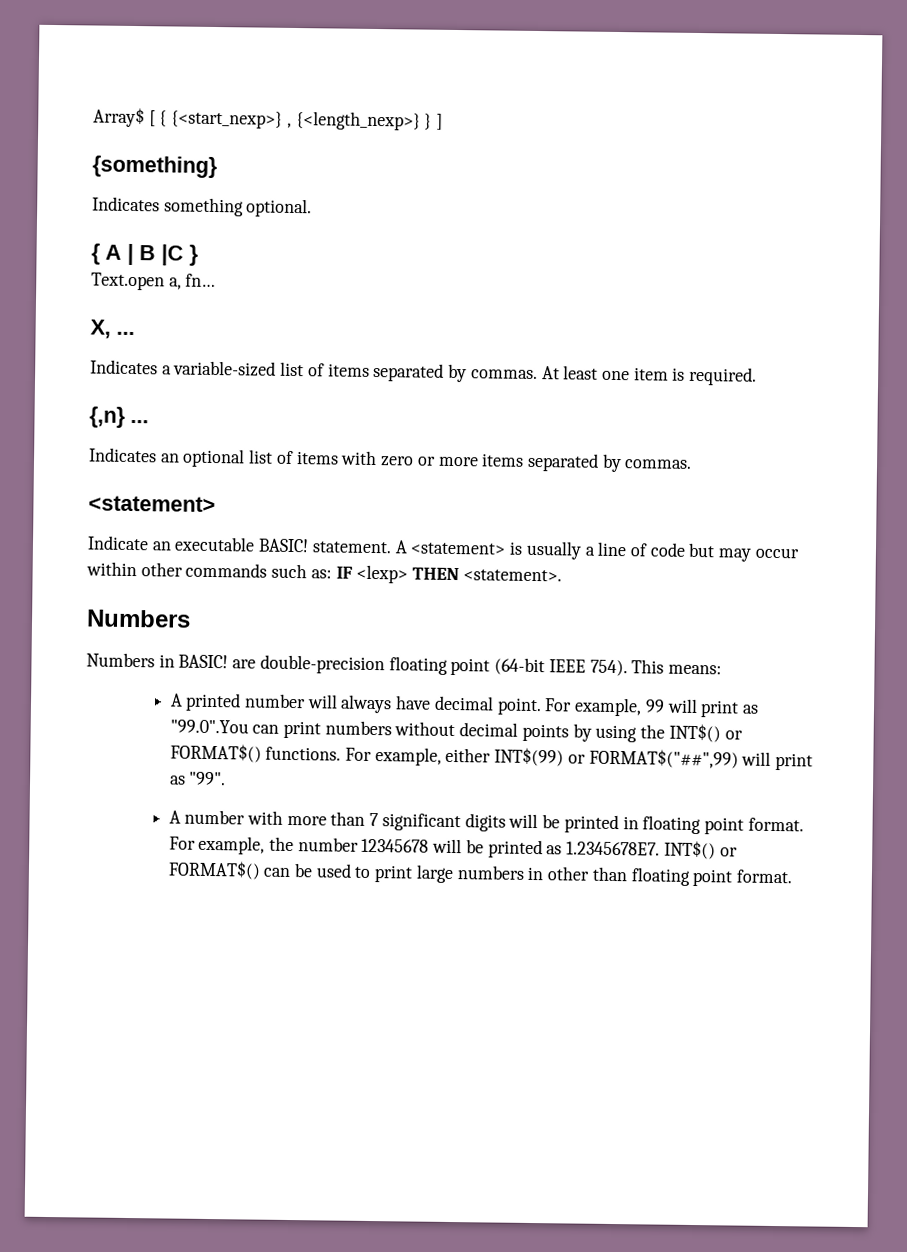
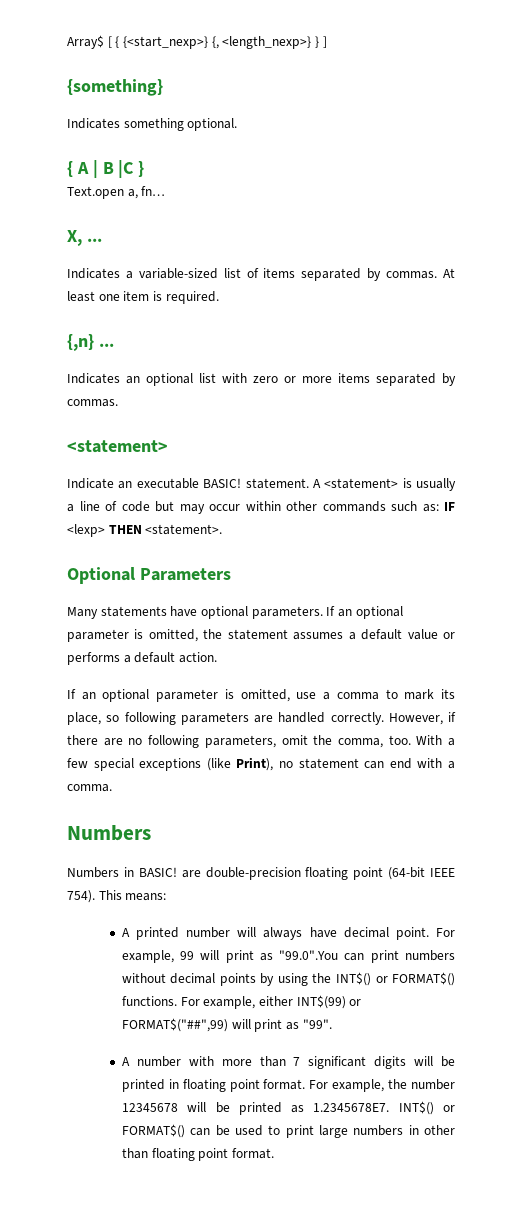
[286,111,421,131] , {<length_nexp>} -> [211,36,312,49] {, <length_nexp>}
[275,450,339,465] of items -> (216, 378) none
(562, 575) none -> [67,567,231,584] [67,606,403,619] [67,629,456,642] [67,652,217,665] [67,689,456,702] [67,712,456,725] [67,735,455,748] [67,757,456,771] [67,784,112,792] // Optional Parameters // Many statements have optional parameters. If an optional parameter is omitted, the statement assumes a default value or performs a default action. // If an optional parameter is omitted, use a comma to mark its place, so following parameters are handled correctly. However, if there are no following parameters, omit the comma, too. With a few special exceptions (like Print), no statement can end with a comma.

